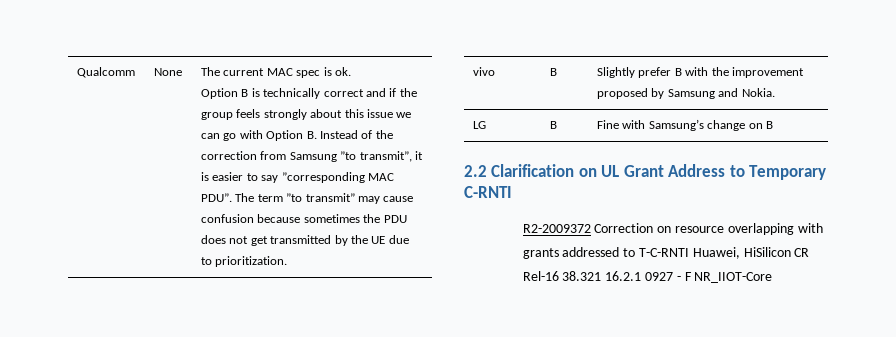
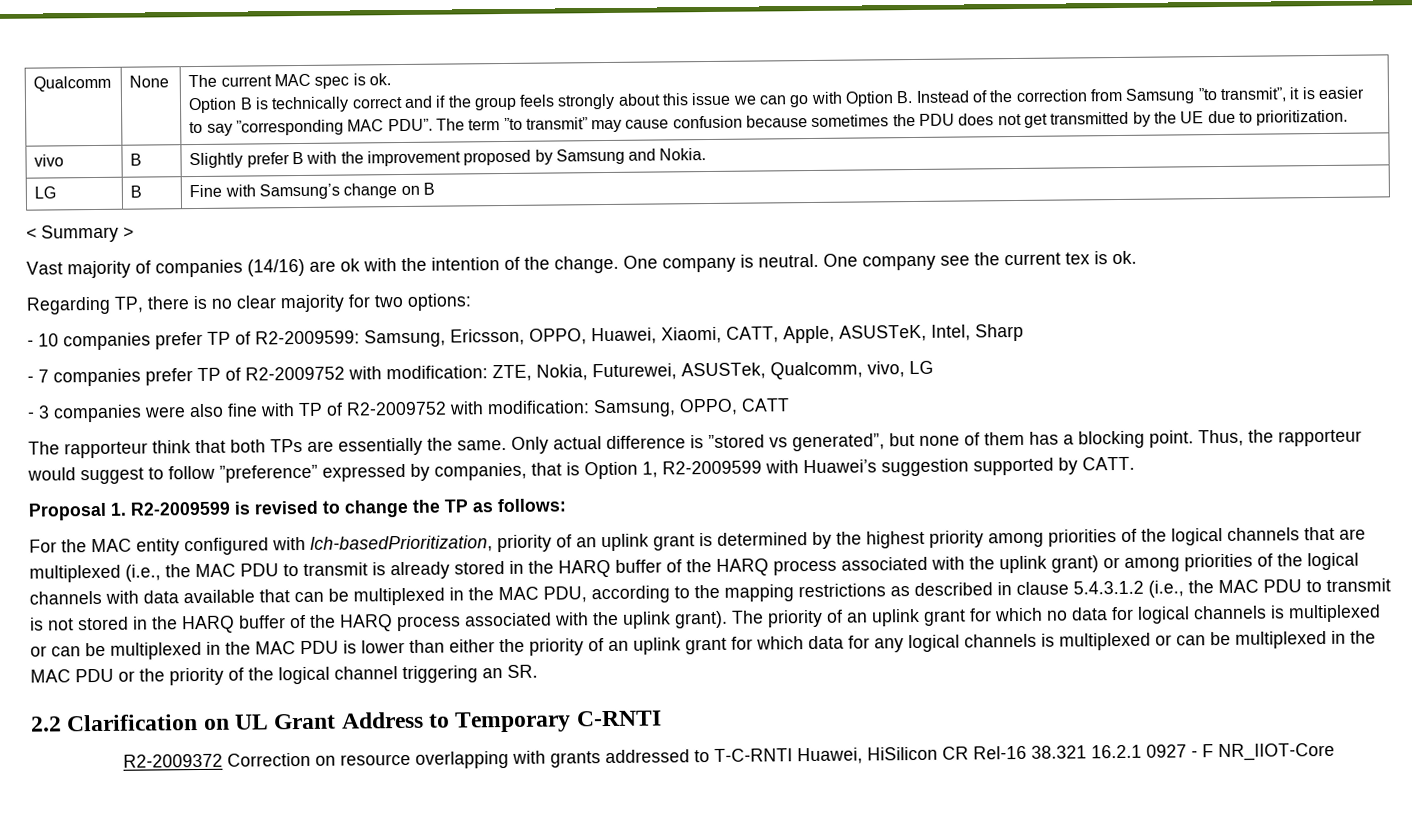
(773, 125) none -> [26,224,134,243] [26,250,1137,279] [26,293,472,315] [27,323,1024,351] [27,360,934,387] [28,398,790,423] [28,429,1362,459] [27,456,1135,485] [28,498,567,521] [29,526,1366,556] [29,552,1359,583] [29,578,1391,606] [30,604,1381,634] [30,630,1376,660] [30,664,538,686] // < Summary > // Vast majority of companies (14/16) are ok with the intention of the change. One company is neutral. One company see the current tex is ok. // Regarding TP, there is no clear majority for two options: // - 10 companies prefer TP of R2-2009599: Samsung, Ericsson, OPPO, Huawei, Xiaomi, CATT, Apple, ASUSTeK, Intel, Sharp // - 7 companies prefer TP of R2-2009752 with modification: ZTE, Nokia, Futurewei, ASUSTek, Qualcomm, vivo, LG // - 3 companies were also fine with TP of R2-2009752 with modification: Samsung, OPPO, CATT // The rapporteur think that both TPs are essentially the same. Only actual difference is ”stored vs generated”, but none of them has a blocking point. Thus, the rapporteur would suggest to follow ”preference” expressed by companies, that is Option 1, R2-2009599 with Huawei’s suggestion supported by CATT. // Proposal 1. R2-2009599 is revised to change the TP as follows: // For the MAC entity configured with lch-basedPrioritization, priority of an uplink grant is determined by the highest priority among priorities of the logical channels that are multiplexed (i.e., the MAC PDU to transmit is already stored in the HARQ buffer of the HARQ process associated with the uplink grant) or among priorities of the logical channels with data available that can be multiplexed in the MAC PDU, according to the mapping restrictions as described in clause 5.4.3.1.2 (i.e., the MAC PDU to transmit is not stored in the HARQ buffer of the HARQ process associated with the uplink grant). The priority of an uplink grant for which no data for logical channels is multiplexed or can be multiplexed in the MAC PDU is lower than either the priority of an uplink grant for which data for any logical channels is multiplexed or can be multiplexed in the MAC PDU or the priority of the logical channel triggering an SR.

